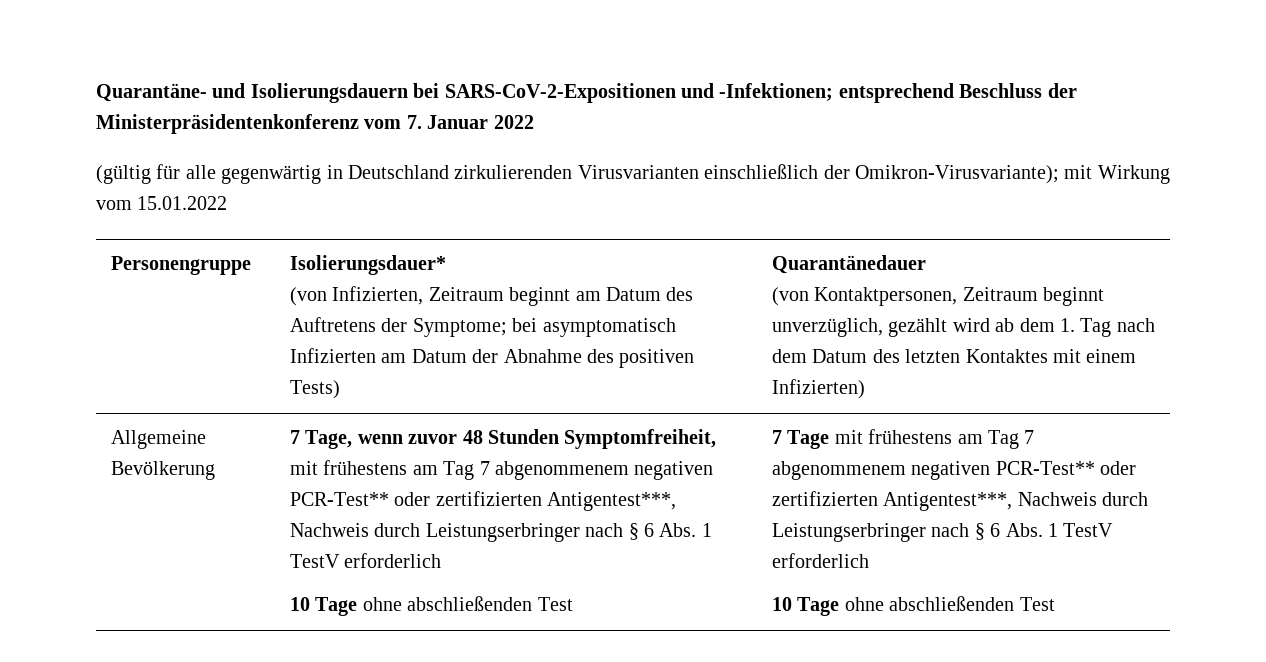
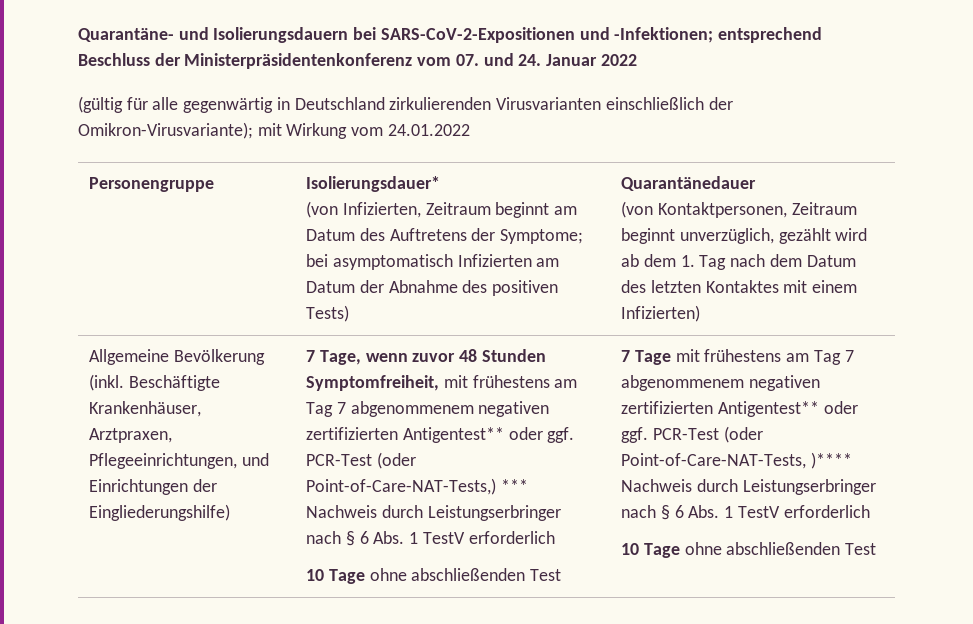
[406,115,422,129] 7. -> [455,53,542,66] 07. und 24.
[137,196,228,210] 15.01.2022 -> [387,124,470,136] 24.01.2022
(216, 470) none -> [89,374,220,391] [89,401,202,417] [89,428,173,443] [89,453,269,469] [89,479,217,495] [89,504,231,521] (inkl. Beschäftigte Krankenhäuser, Arztpraxen, Pflegeeinrichtungen, und Einrichtungen der Eingliederungshilfe)
[290,491,677,511] PCR-Test** oder zertifizierten Antigentest***, -> [306,427,575,443] [306,452,416,469] [306,478,528,495] zertifizierten Antigentest** oder ggf. PCR-Test (oder Point-of-Care-NAT-Tests,) ***
[995,461,1137,475] [772,491,1013,511] PCR-Test** oder zertifizierten Antigentest***, -> [621,401,858,417] [621,426,763,443] [621,452,852,469] zertifizierten Antigentest** oder ggf. PCR-Test (oder Point-of-Care-NAT-Tests, )****

